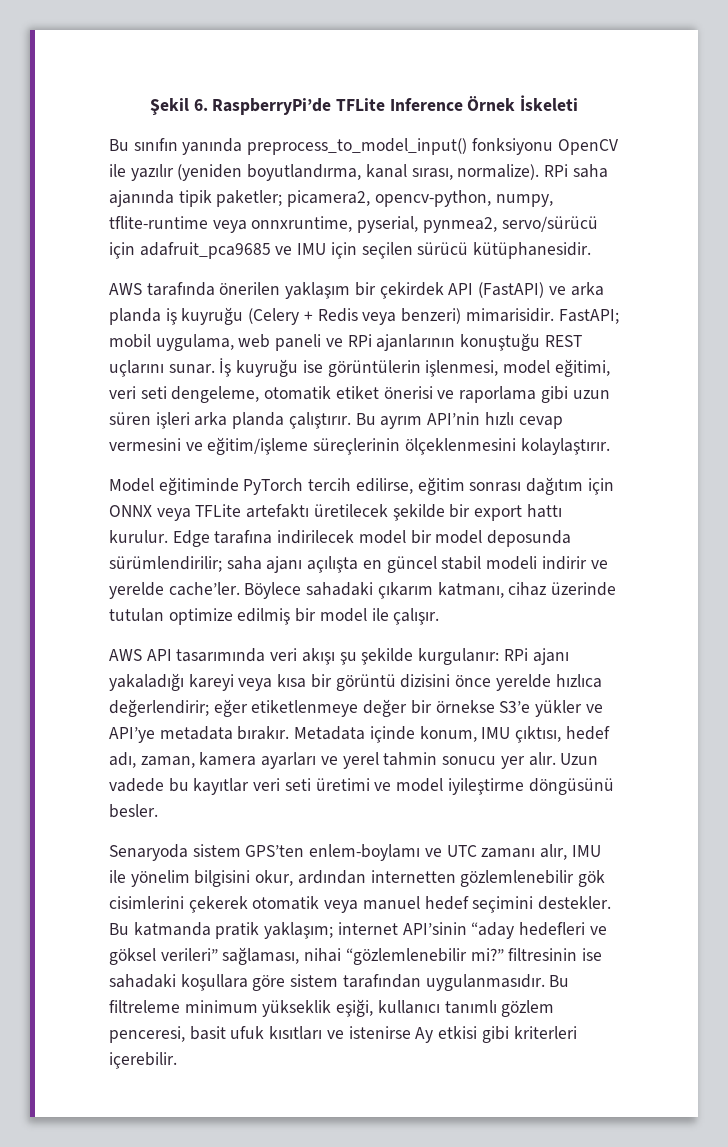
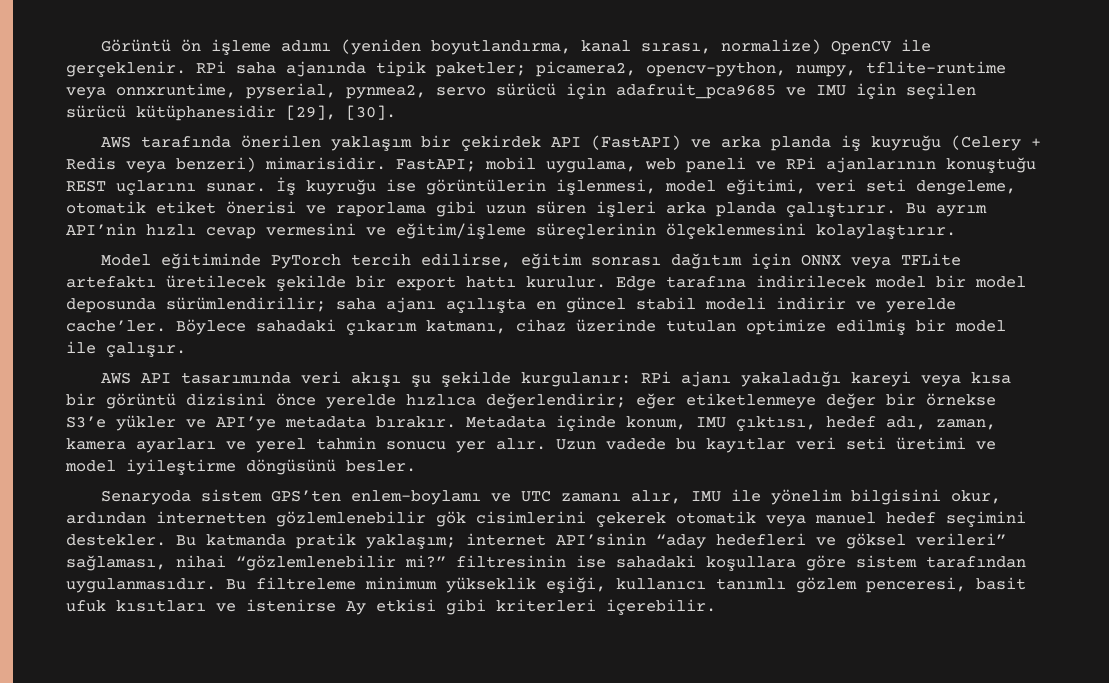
[149,95,579,115] [109,138,618,155] [109,164,540,181] Şekil 6. RaspberryPi’de TFLite Inference Örnek İskeleti // Bu sınıfın yanında preprocess_to_model_input() fonksiyonu OpenCV ile yazılır (yeniden boyutlandırma, kanal sırası, normalize). -> [100,39,931,55] [66,61,186,77] Görüntü ön işleme adımı (yeniden boyutlandırma, kanal sırası, normalize) OpenCV ile gerçeklenir.
[501,216,598,232] servo/sürücü -> [436,83,556,96] servo sürücü
[473,242,592,259] kütüphanesidir. -> [136,105,396,121] kütüphanesidir [29], [30].

